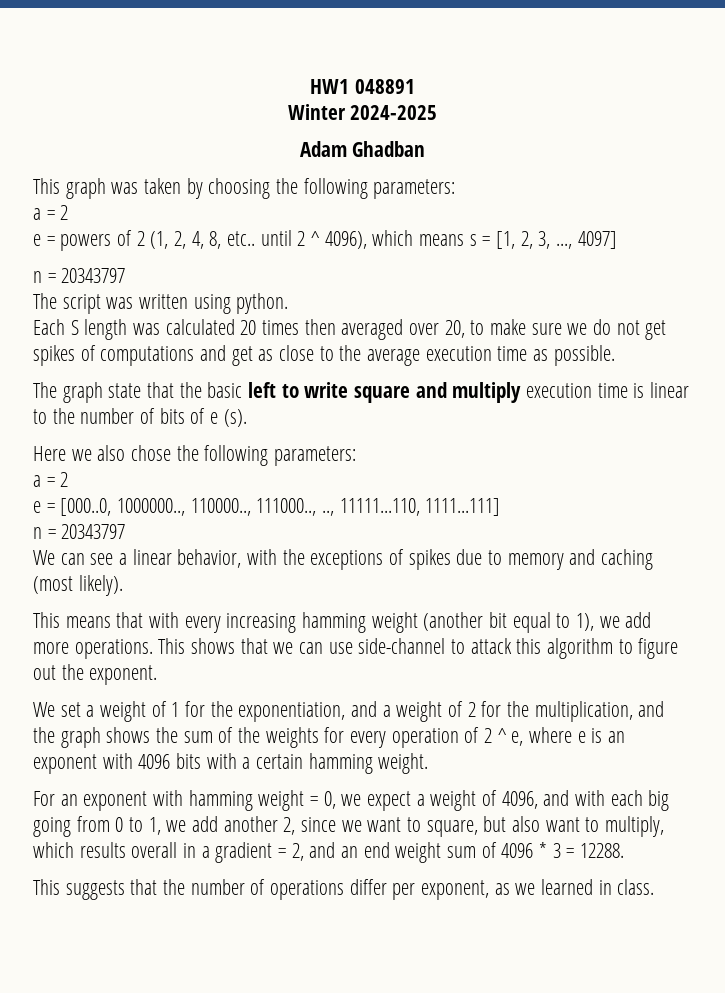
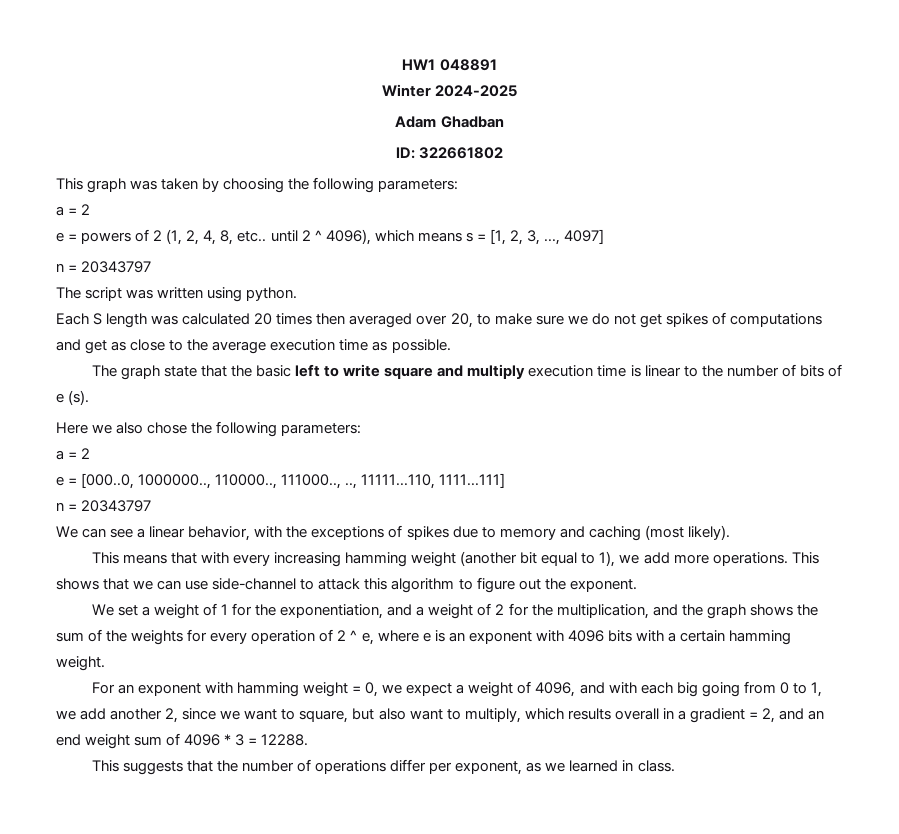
(426, 149) none -> [395,147,504,159] // ID: 322661802

